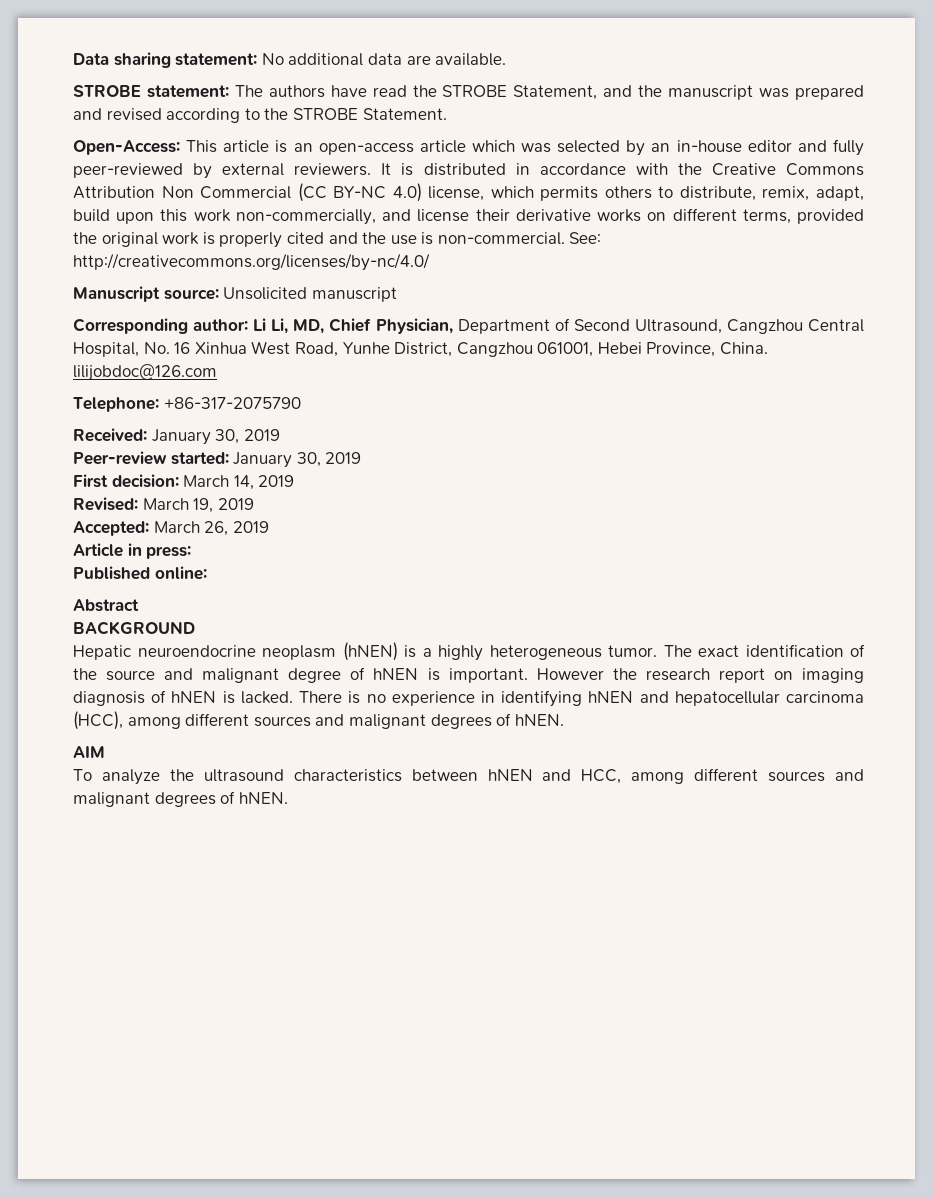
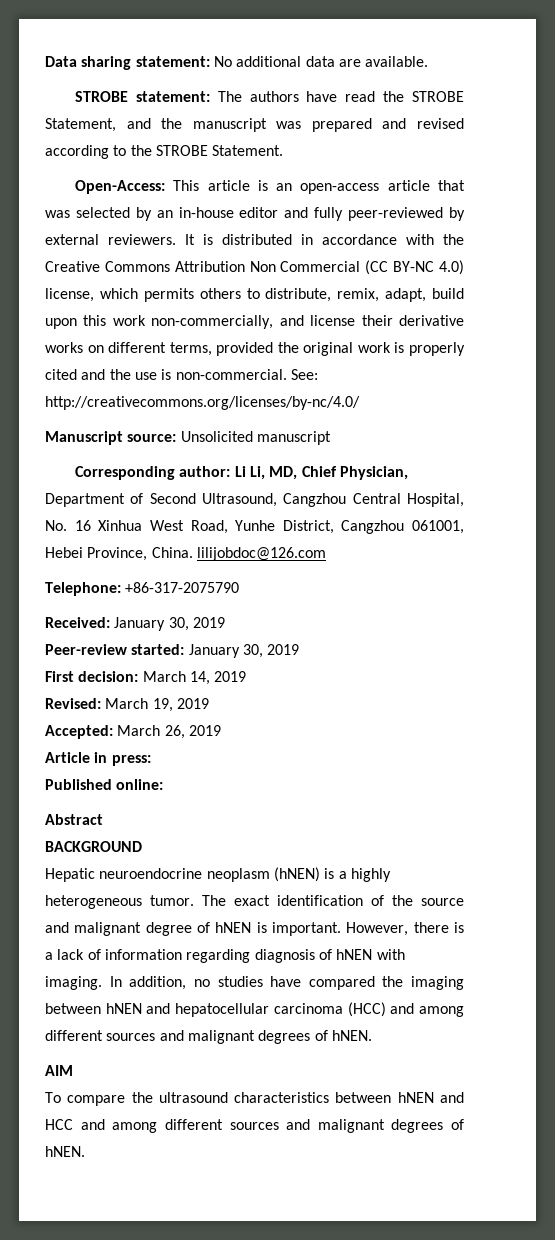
[471,140,515,152] which -> [438,180,465,191] that
[536,668,864,683] [73,690,583,707] However the research report on imaging diagnosis of hNEN is lacked. There is no experience in identifying -> [346,922,464,936] [45,949,405,963] [45,976,464,990] [45,1003,101,1014] However, there is a lack of information regarding diagnosis of hNEN with imaging. In addition, no studies have compared the imaging between
[73,711,123,730] (HCC), -> [347,1002,415,1017] (HCC) and
[101,769,160,785] analyze -> [67,1095,126,1106] compare
[581,769,622,784] HCC, -> [45,1119,105,1130] HCC and

